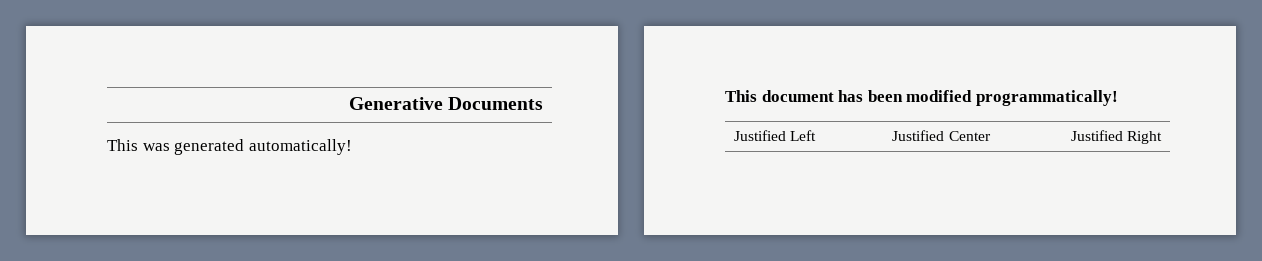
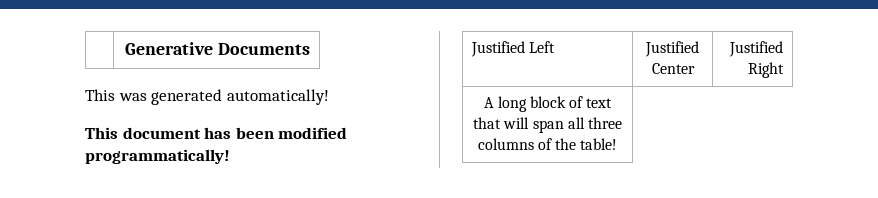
(1163, 137) none -> [483,96,613,112] [473,117,622,133] [477,138,618,150] // A long block of text that will span all three columns of the table!

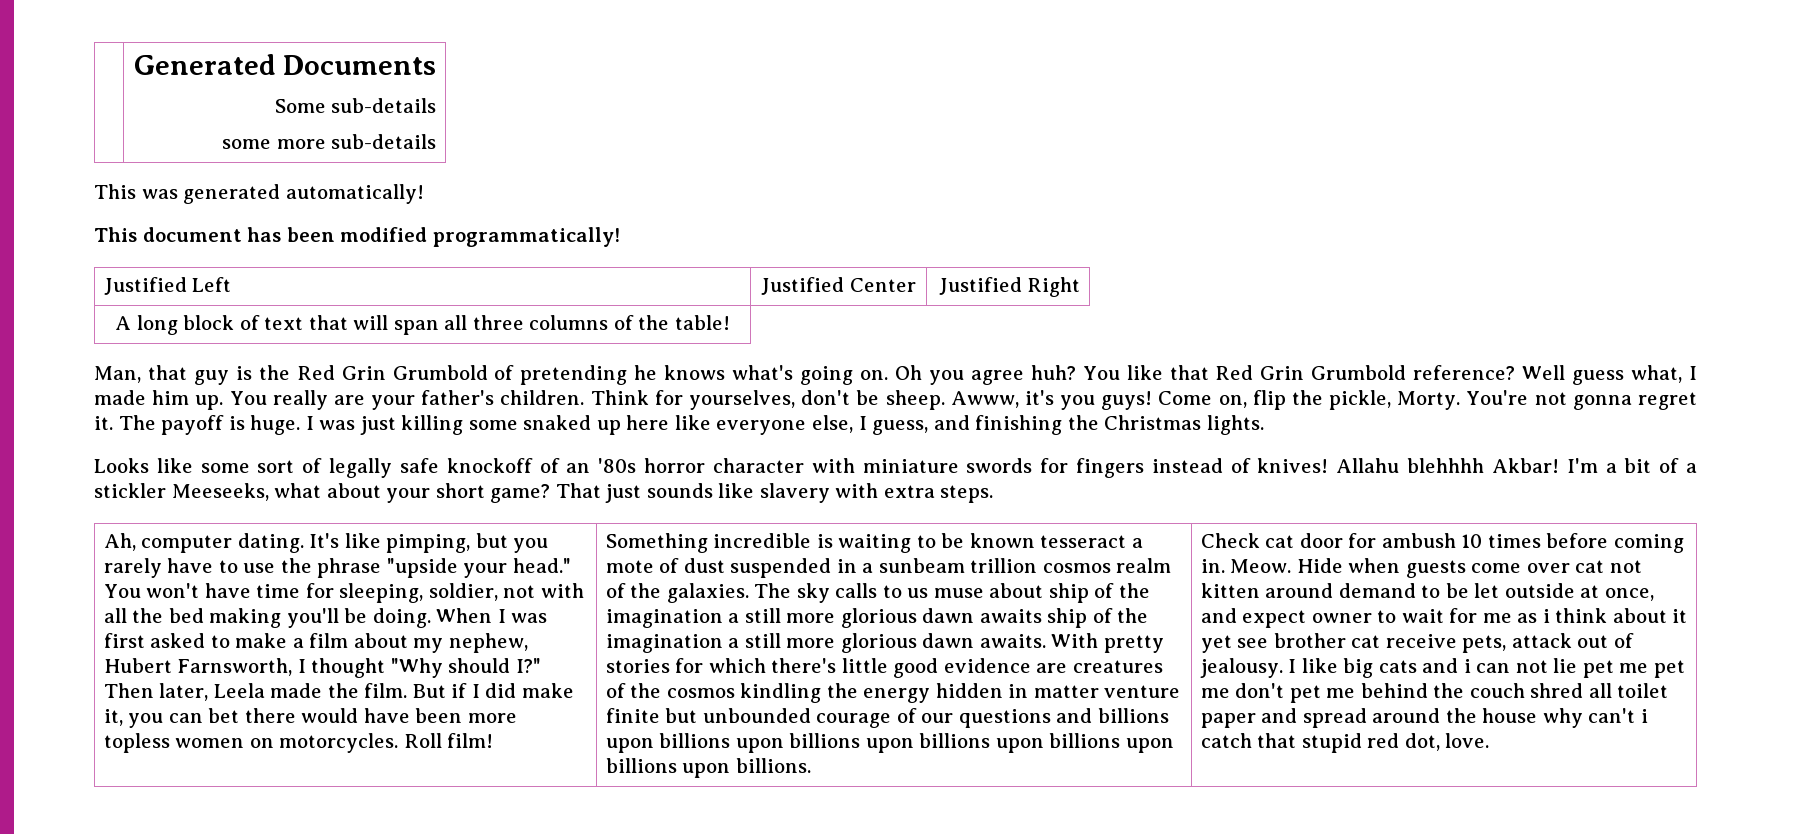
[125,42,214,55] | Generative -> [133,54,276,75] | Generated
(311, 49) none -> [274,98,437,113] [222,134,437,149] // Some sub-details // some more sub-details
(618, 144) none -> [94,365,1698,385] [94,390,1697,410] [94,415,1264,435] [94,458,1698,478] [94,483,994,503] [103,533,549,553] [103,558,571,578] [103,583,584,603] [103,608,548,628] [103,633,528,653] [103,658,541,678] [103,683,574,701] [103,708,517,728] [103,733,494,753] [605,533,1143,553] [605,558,1172,578] [605,583,1150,603] [605,608,1149,628] [605,633,1164,653] [605,658,1163,678] [605,683,1181,703] [605,708,1169,728] [605,733,1174,753] [605,758,811,778] [1200,533,1684,553] [1200,558,1642,578] [1200,583,1654,601] [1200,608,1688,628] [1200,633,1634,653] [1199,658,1685,678] [1200,683,1669,703] [1200,708,1648,728] [1200,733,1490,753] // Man, that guy is the Red Grin Grumbold of pretending he knows what's going on. Oh you agree huh? You like that Red Grin Grumbold reference? Well guess what, I made him up. You really are your father's children. Think for yourselves, don't be sheep. Awww, it's you guys! Come on, flip the pickle, Morty. You're not gonna regret it. The payoff is huge. I was just killing some snaked up here like everyone else, I guess, and finishing the Christmas lights. // Looks like some sort of legally safe knockoff of an '80s horror character with miniature swords for fingers instead of knives! Allahu blehhhh Akbar! I'm a bit of a stickler Meeseeks, what about your short game? That just sounds like slavery with extra steps. // Ah, computer dating. It's like pimping, but you rarely have to use the phrase "upside your head." You won't have time for sleeping, soldier, not with all the bed making you'll be doing. When I was first asked to make a film about my nephew, Hubert Farnsworth, I thought "Why should I?" Then later, Leela made the film. But if I did make it, you can bet there would have been more topless women on motorcycles. Roll film! | Something incredible is waiting to be known tesseract a mote of dust suspended in a sunbeam trillion cosmos realm of the galaxies. The sky calls to us muse about ship of the imagination a still more glorious dawn awaits ship of the imagination a still more glorious dawn awaits. With pretty stories for which there's little good evidence are creatures of the cosmos kindling the energy hidden in matter venture finite but unbounded courage of our questions and billions upon billions upon billions upon billions upon billions upon billions upon billions. | Check cat door for ambush 10 times before coming in. Meow. Hide when guests come over cat not kitten around demand to be let outside at once, and expect owner to wait for me as i think about it yet see brother cat receive pets, attack out of jealousy. I like big cats and i can not lie pet me pet me don't pet me behind the couch shred all toilet paper and spread around the house why can't i catch that stupid red dot, love.

